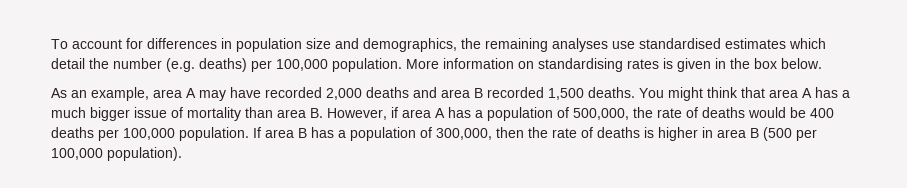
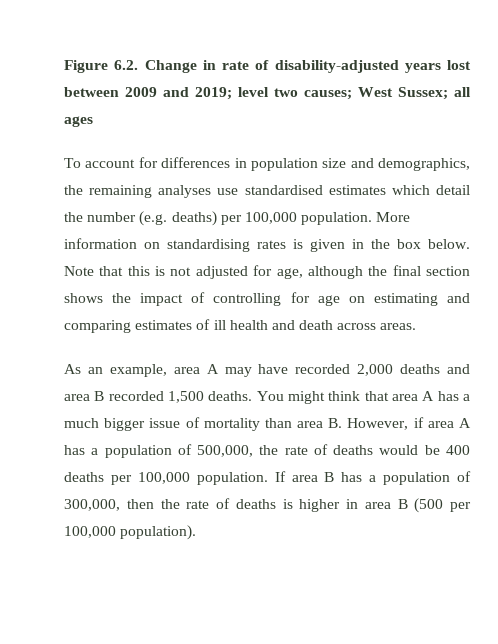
(51, 44) none -> [64,60,471,73] [64,87,471,100] [64,116,93,127] Figure 6.2. Change in rate of disability-adjusted years lost between 2009 and 2019; level two causes; West Sussex; all ages //
(822, 63) none -> [64,265,471,279] [64,292,470,306] [64,319,417,333] Note that this is not adjusted for age, although the final section shows the impact of controlling for age on estimating and comparing estimates of ill health and death across areas.

